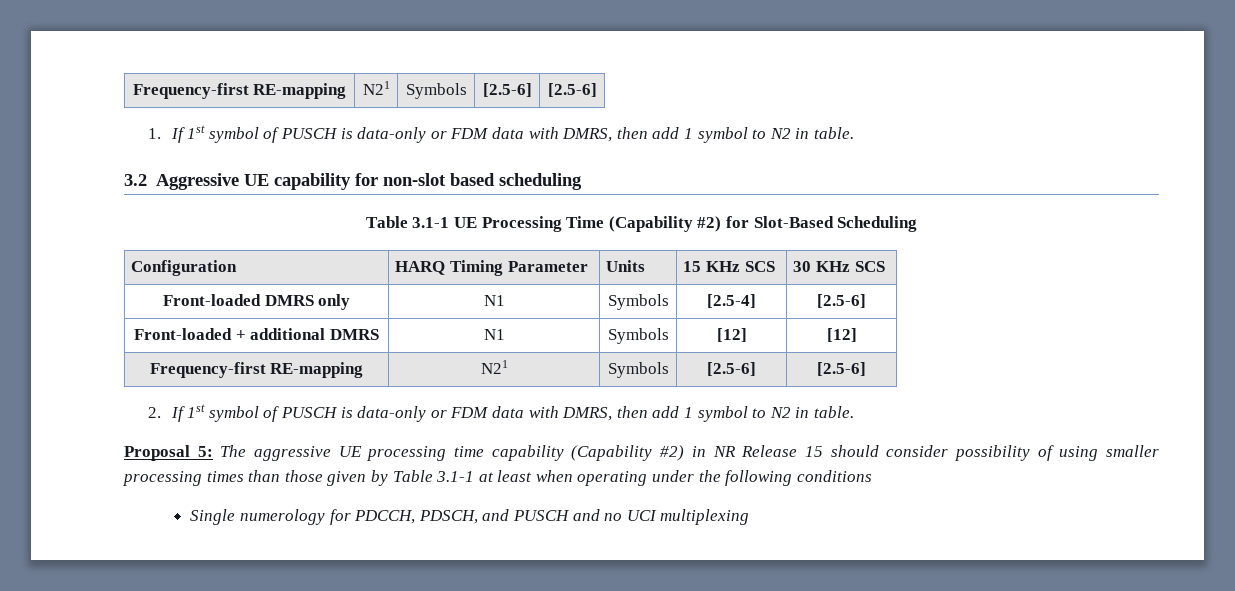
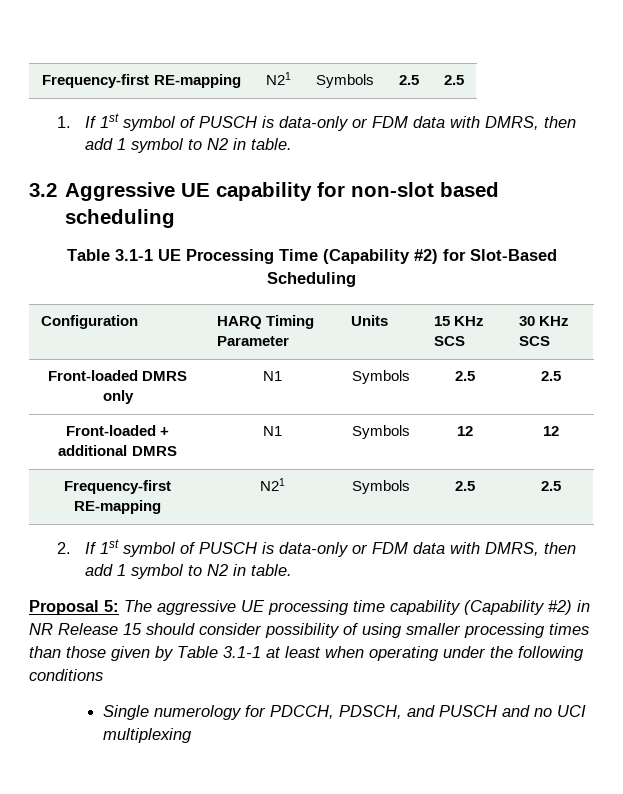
[132,83,347,99] [362,81,390,95] [405,83,467,99] [482,83,532,97] [547,83,597,97] Frequency-first RE-mapping | N21 | Symbols | [2.5-6] | [2.5-6] -> [42,74,241,88] [266,72,291,85] [316,74,374,88] [399,75,419,85] [444,75,464,85] Frequency-first RE-mapping | N21 | Symbols | 2.5 | 2.5
[707,294,756,308] [817,294,866,308] [2.5-4] | [2.5-6] -> [455,371,475,381] [540,371,561,381] 2.5 | 2.5
[716,328,747,342] [826,328,857,342] [149,362,364,378] [480,360,508,374] [607,362,669,378] [707,362,756,376] [817,362,866,376] [12] | [12] // Frequency-first RE-mapping | N21 | Symbols | [2.5-6] | [2.5-6] -> [457,426,473,436] [542,426,559,436] [64,480,171,494] [74,500,161,514] [260,478,285,491] [352,480,410,494] [455,481,475,491] [540,481,561,491] 12 | 12 // Frequency-first RE-mapping | N21 | Symbols | 2.5 | 2.5

